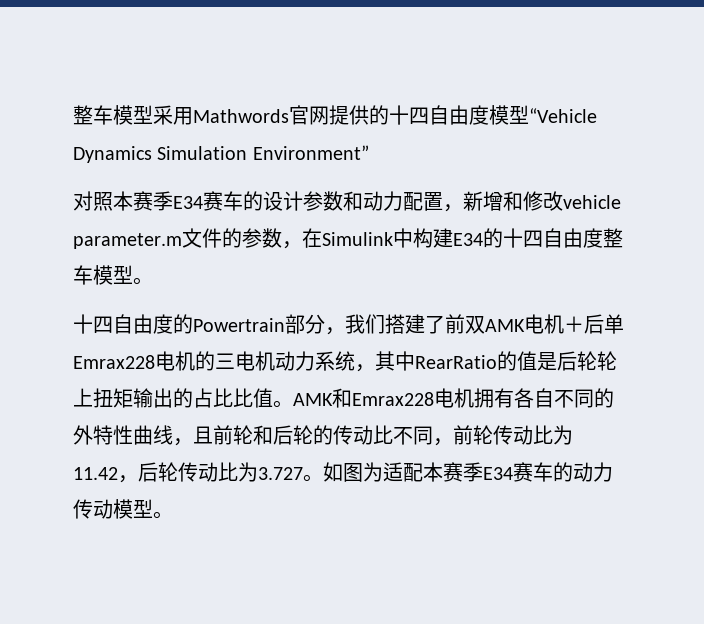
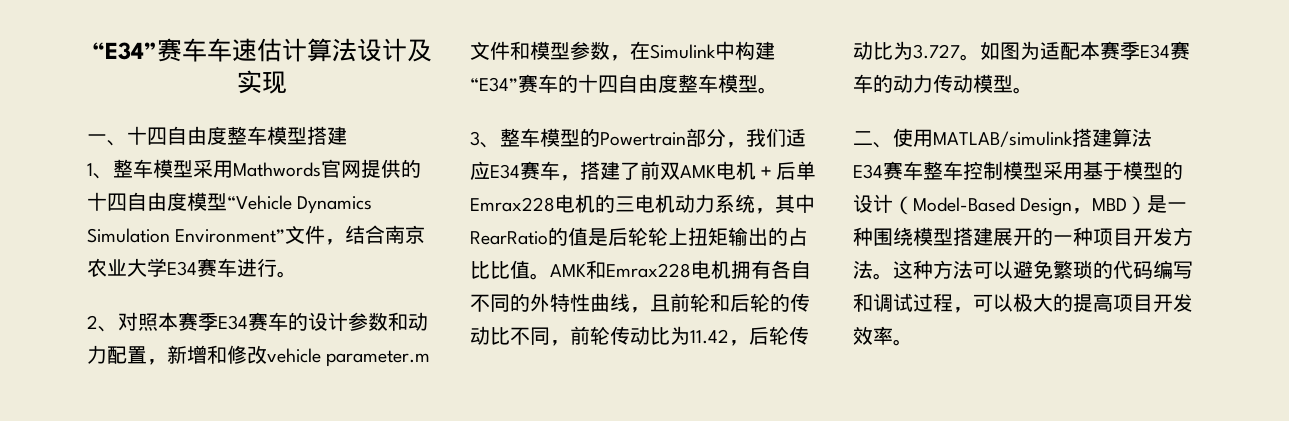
(73, 115) none -> [91,38,432,62] [236,70,287,94] [87,126,347,146] [87,163,113,179] “E34”赛车车速估计算法设计及实现 // 一、十四自由度整车模型搭建 // 1、
(369, 152) // -> [285,225,426,245] [87,258,297,278] [87,315,118,332] 文件，结合南京农业大学E34赛车进行。 // 2、
[222,228,242,248] 的 -> [510,41,570,60] 和模型
[453,233,483,246] E34 -> [470,74,558,94] “E34”赛车
[73,314,173,334] 十四自由度 -> [470,128,580,148] 3、整车模型
(385, 324) none -> [786,129,806,147] [470,161,580,181] 适应E34赛车，
(173, 515) none -> [853,128,1152,148] [853,161,1183,181] [853,194,1188,216] [853,227,1193,246] [853,260,1193,280] [853,293,1193,313] [853,326,913,346] // 二、使用MATLAB/simulink搭建算法 // E34赛车整车控制模型采用基于模型的设计（Model-Based Design，MBD）是一种围绕模型搭建展开的一种项目开发方法。这种方法可以避免繁琐的代码编写和调试过程，可以极大的提高项目开发效率。

